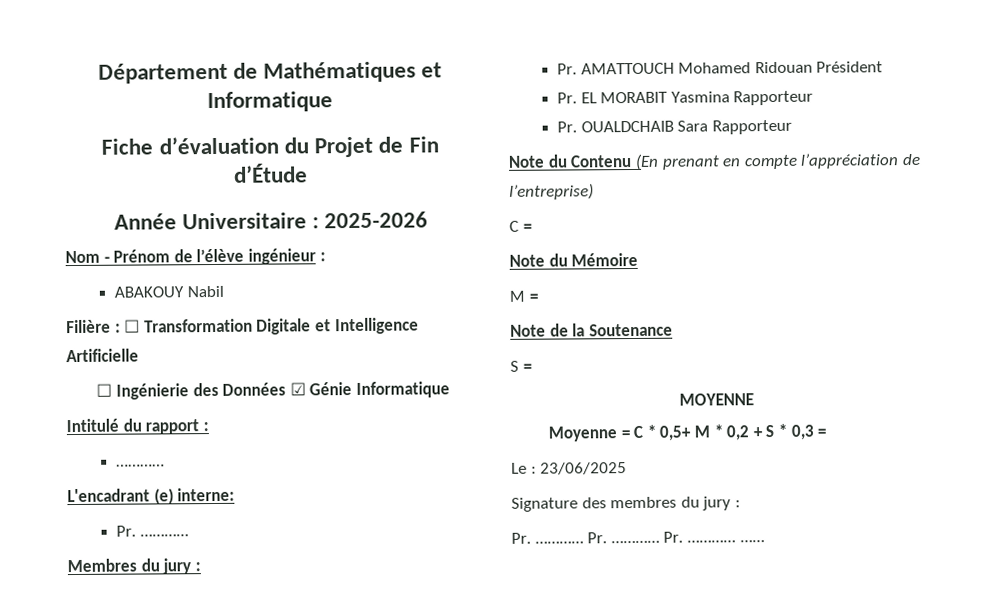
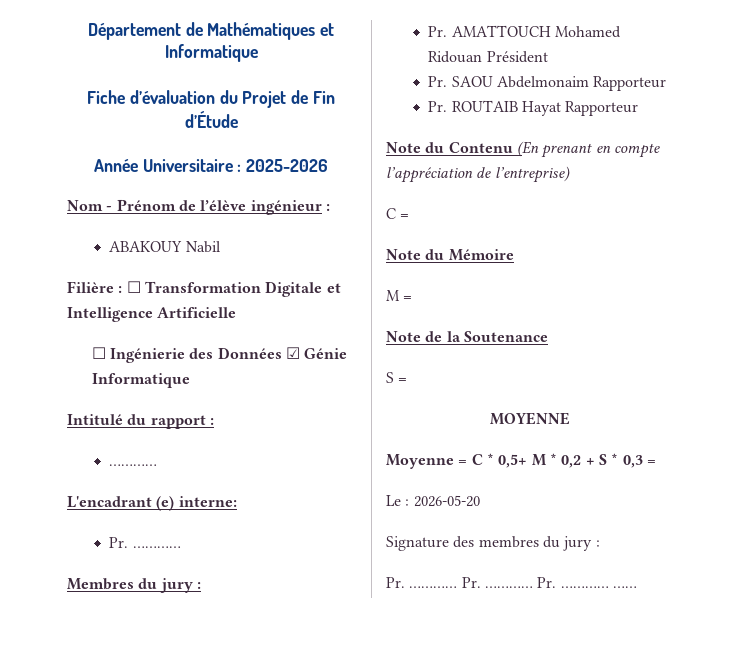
[580,91,730,104] EL MORABIT Yasmina -> [451,76,590,88] SAOU Abdelmonaim
[580,120,709,133] OUALDCHAIB Sara -> [451,100,562,116] ROUTAIB Hayat
[540,462,628,475] 23/06/2025 -> [413,495,480,507] 2026-05-20

